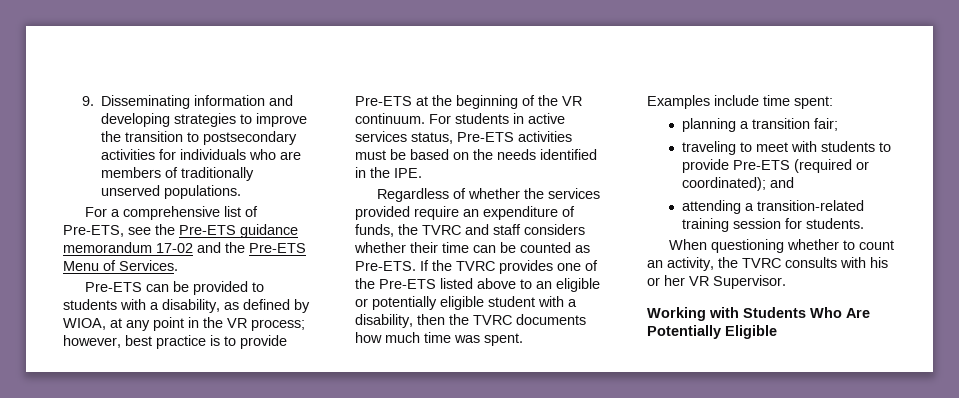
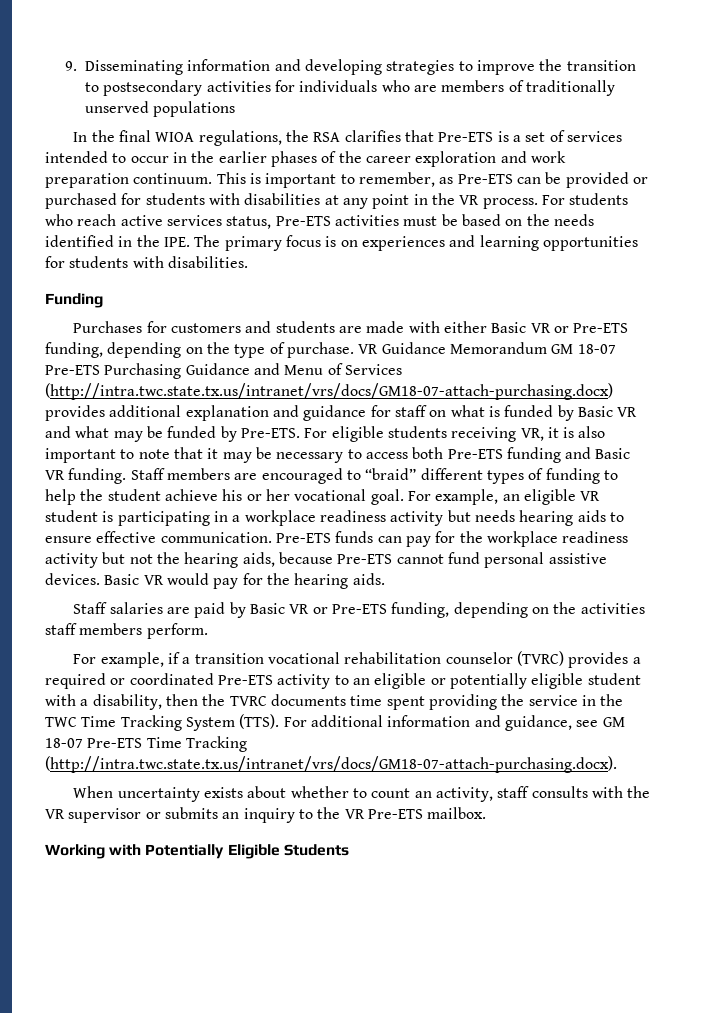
[164,185,242,199] [84,206,258,220] [63,224,298,238] [63,242,306,253] [63,260,178,271] [84,281,264,295] [63,299,310,313] [63,318,106,330] populations. // For a comprehensive list of Pre-ETS, see the Pre-ETS guidance memorandum 17-02 and the Pre-ETS Menu of Services. // Pre-ETS can be provided to students with a disability, as defined by WIOA, -> [153,101,236,117] [73,130,622,146] [45,151,566,167] [45,172,648,188] [45,193,321,209] populations // In the final WIOA regulations, the RSA clarifies that Pre-ETS is a set of services intended to occur in the earlier phases of the career exploration and work preparation continuum. This is important to remember, as Pre-ETS can be provided or purchased for students with disabilities
[251,319,305,331] [63,335,287,349] [355,95,582,109] [355,113,524,124] process; however, best practice is to provide Pre-ETS at the beginning of the VR continuum. For students in -> [482,193,629,209] [45,214,117,226] process. For students who reach
[376,188,600,202] [355,206,575,220] [355,224,585,237] [354,242,590,253] [355,260,598,274] [355,278,516,289] // Regardless of whether the services provided require an expenditure of funds, the TVRC and staff considers whether their time can be counted as Pre-ETS. If the TVRC provides one of the Pre-ETS listed above -> [194,235,638,251] [45,256,248,268] [45,293,103,308] [73,321,629,333] [45,342,616,358] [45,363,402,379] [45,383,613,400] [45,405,638,421] [45,426,606,442] [45,447,631,463] [45,468,618,484] [45,489,601,505] [45,510,624,526] [45,531,629,547] [45,552,607,568] [45,573,385,589] [73,602,645,618] [45,623,208,639] [73,651,641,668] [45,673,331,689] The primary focus is on experiences and learning opportunities for students with disabilities. // Funding // Purchases for customers and students are made with either Basic VR or Pre-ETS funding, depending on the type of purchase. VR Guidance Memorandum GM 18-07 Pre-ETS Purchasing Guidance and Menu of Services (http://intra.twc.state.tx.us/intranet/vrs/docs/GM18-07-attach-purchasing.docx) provides additional explanation and guidance for staff on what is funded by Basic VR and what may be funded by Pre-ETS. For eligible students receiving VR, it is also important to note that it may be necessary to access both Pre-ETS funding and Basic VR funding. Staff members are encouraged to “braid” different types of funding to help the student achieve his or her vocational goal. For example, an eligible VR student is participating in a workplace readiness activity but needs hearing aids to ensure effective communication. Pre-ETS funds can pay for the workplace readiness activity but not the hearing aids, because Pre-ETS cannot fund personal assistive devices. Basic VR would pay for the hearing aids. // Staff salaries are paid by Basic VR or Pre-ETS funding, depending on the activities staff members perform. // For example, if a transition vocational rehabilitation counselor (TVRC) provides a required or coordinated Pre-ETS activity
[355,332,523,346] [647,95,833,109] [682,118,839,132] [682,141,892,155] [682,159,870,173] [682,177,795,191] [682,200,865,214] [682,218,865,232] [668,239,784,253] how much time was spent. // Examples include time spent: // planning a transition fair; // traveling to meet with students to provide Pre-ETS (required or coordinated); and // attending a transition-related training session for students. // When questioning -> [350,694,624,710] [45,714,625,731] [45,736,247,752] [45,756,617,773] [73,786,287,802] time spent providing the service in the TWC Time Tracking System (TTS). For additional information and guidance, see GM 18-07 Pre-ETS Time Tracking (http://intra.twc.state.tx.us/intranet/vrs/docs/GM18-07-attach-purchasing.docx). // When uncertainty exists about
[718,257,888,268] [647,275,786,289] the TVRC consults with his or her VR Supervisor. -> [497,786,651,798] [45,807,487,823] staff consults with the VR supervisor or submits an inquiry to the VR Pre-ETS mailbox.
[743,307,870,318] Students Who Are -> (142, 850) none
(777, 332) none -> [283,844,349,856] Students

